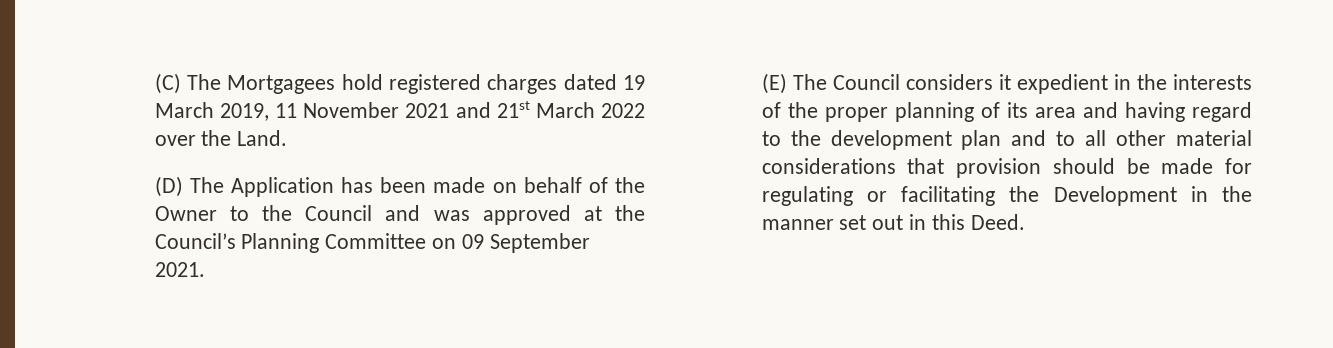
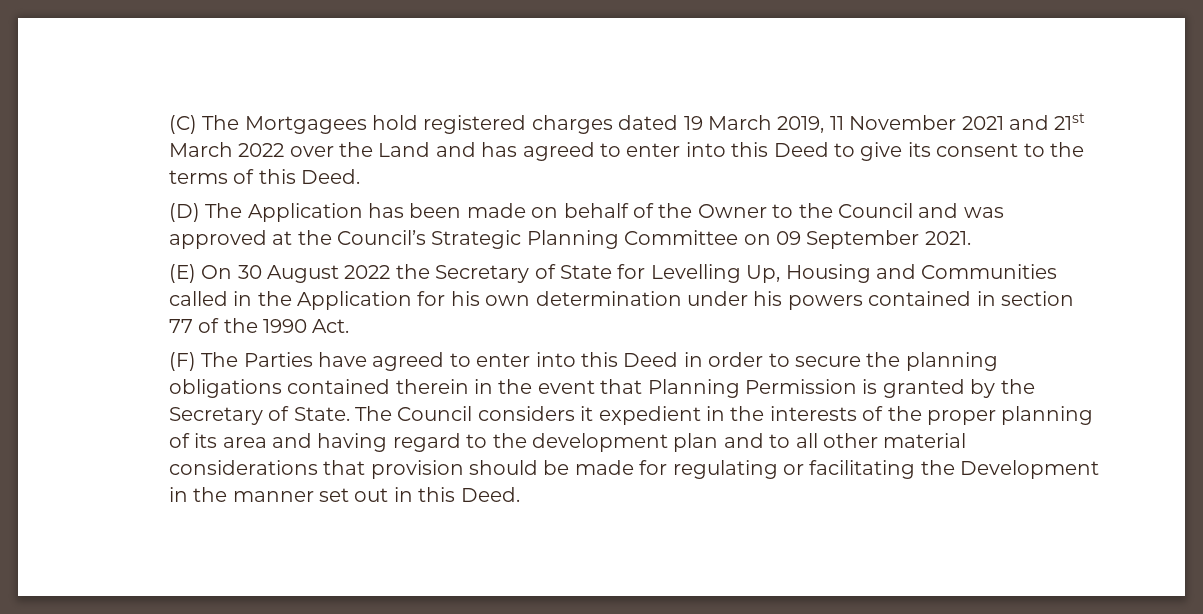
[237,130,288,146] Land. -> [378,142,1085,161] [168,169,361,184] Land and has agreed to enter into this Deed to give its consent to the terms of this Deed.
(236, 241) none -> [431,230,522,249] Strategic
(787, 83) none -> [201,264,1058,283] [168,291,1075,310] [168,318,350,333] [168,352,998,371] [168,379,1035,398] [168,406,350,425] On 30 August 2022 the Secretary of State for Levelling Up, Housing and Communities called in the Application for his own determination under his powers contained in section 77 of the 1990 Act. // (F) The Parties have agreed to enter into this Deed in order to secure the planning obligations contained therein in the event that Planning Permission is granted by the Secretary of State.

